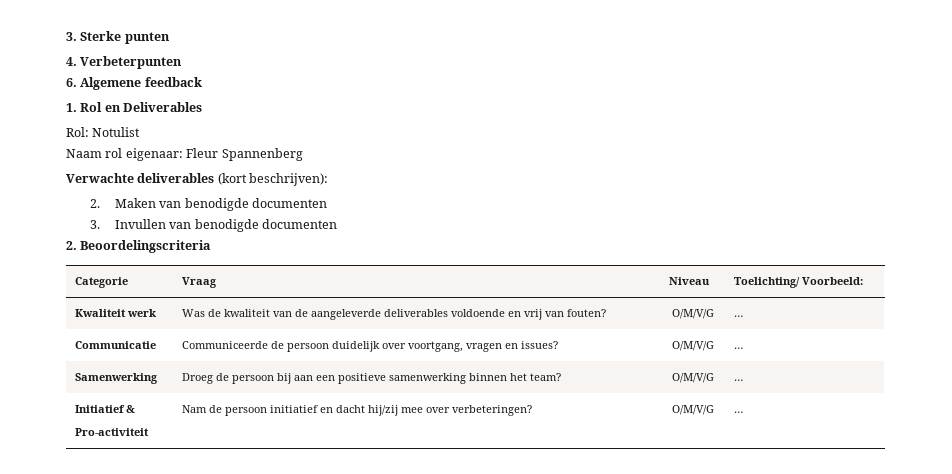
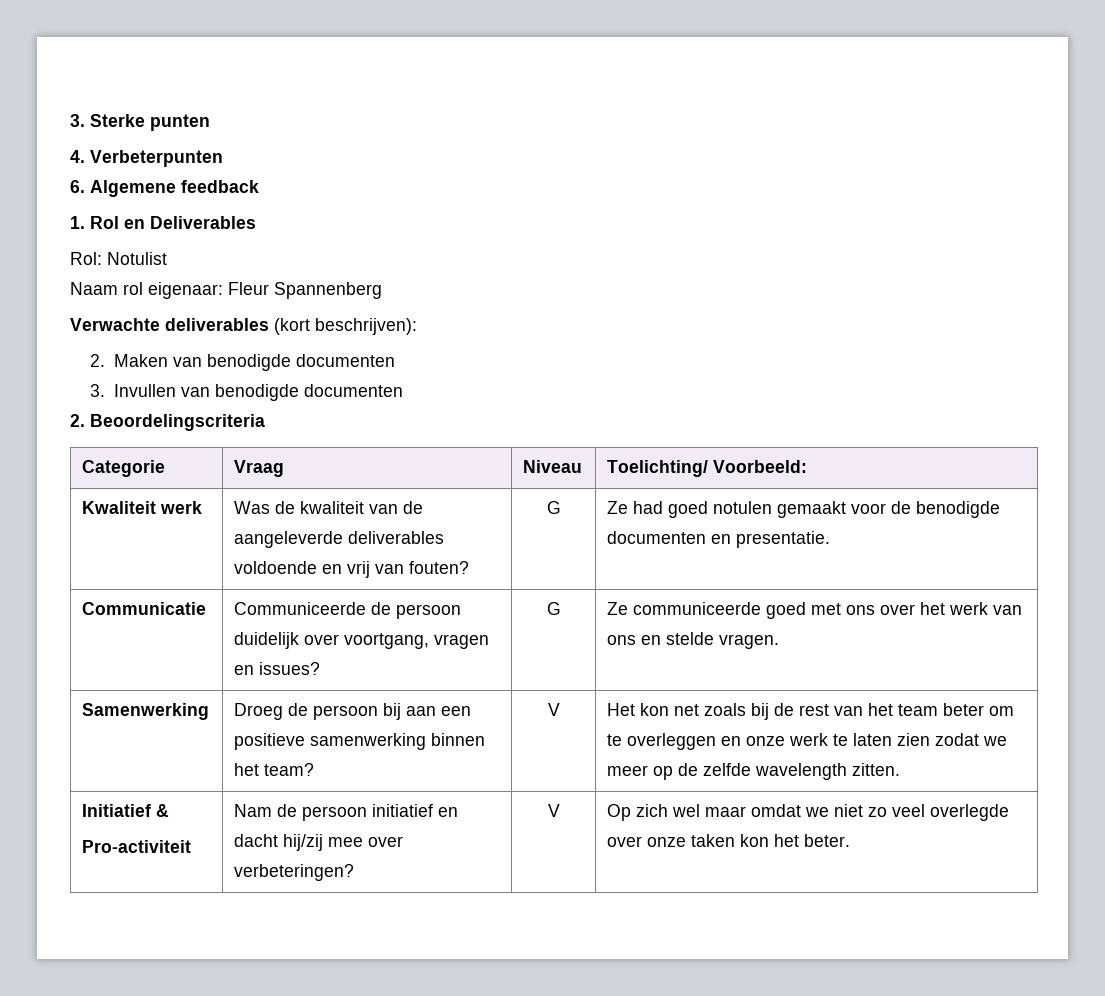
[672,309,714,319] [733,315,743,317] O/M/V/G | … -> [546,501,561,514] [607,501,1001,518] [607,531,831,548] G | Ze had goed notulen gemaakt voor de benodigde documenten en presentatie.
[672,341,714,351] [733,347,743,349] O/M/V/G | … -> [546,602,561,615] [607,602,1023,619] [607,632,780,649] G | Ze communiceerde goed met ons over het werk van ons en stelde vragen.
[672,373,714,383] [733,379,743,381] O/M/V/G | … -> [547,703,560,716] [607,703,1015,720] [607,733,1008,750] [607,763,901,780] V | Het kon net zoals bij de rest van het team beter om te overleggen en onze werk te laten zien zodat we meer op de zelfde wavelength zitten.
[672,405,714,415] [733,411,743,413] O/M/V/G | … -> [547,804,560,817] [607,804,1010,821] [607,834,851,847] V | Op zich wel maar omdat we niet zo veel overlegde over onze taken kon het beter.

